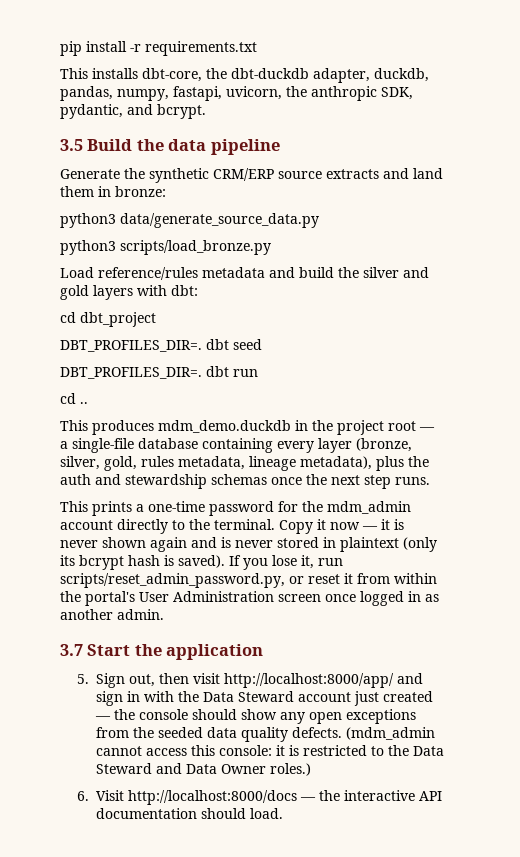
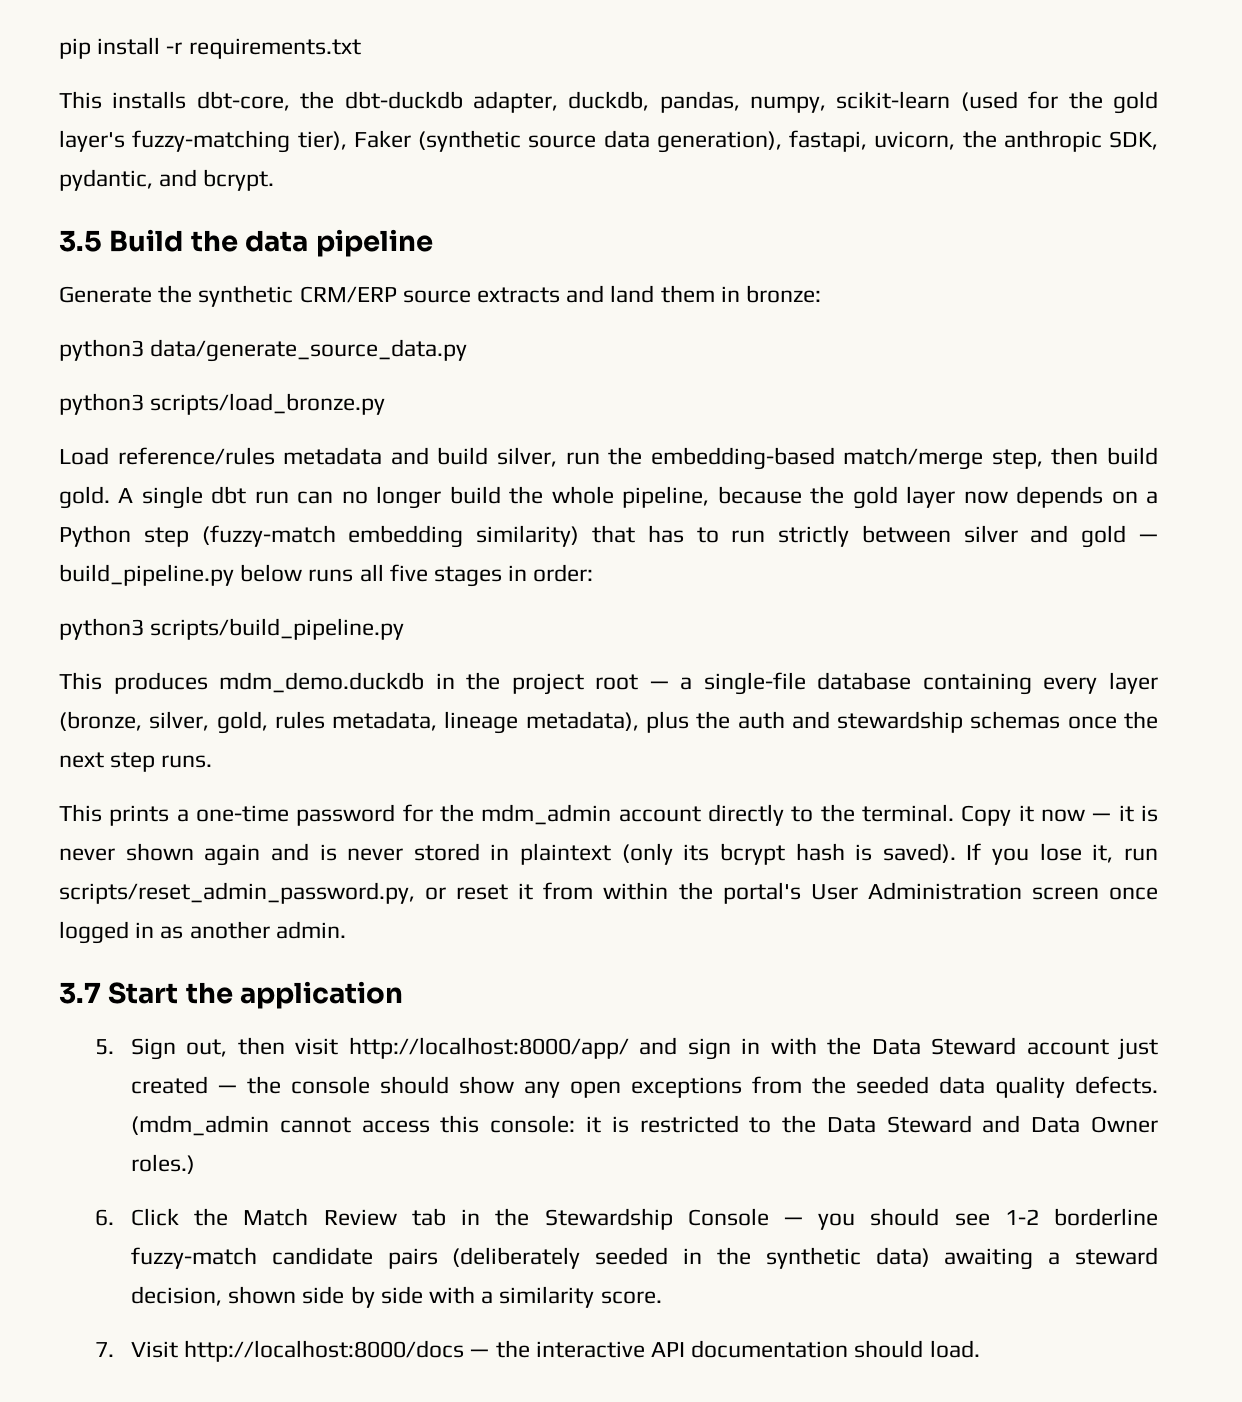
(169, 95) none -> [836,91,1158,114] [59,130,782,153] scikit-learn (used for the gold layer's fuzzy-matching tier), Faker (synthetic source data generation),
[338,267,429,278] [60,285,198,300] [60,312,156,327] [60,339,262,352] [60,366,258,379] [60,393,88,404] the silver and gold layers with dbt: // cd dbt_project // DBT_PROFILES_DIR=. dbt seed // DBT_PROFILES_DIR=. dbt run // cd .. -> [496,447,1159,470] [59,486,1158,509] [59,525,1159,548] [59,564,594,587] [59,618,405,640] silver, run the embedding-based match/merge step, then build gold. A single dbt run can no longer build the whole pipeline, because the gold layer now depends on a Python step (fuzzy-match embedding similarity) that has to run strictly between silver and gold — build_pipeline.py below runs all five stages in order: // python3 scripts/build_pipeline.py
(89, 796) none -> [131,1208,1159,1230] [131,1247,1159,1270] [131,1286,662,1308] [95,1342,115,1357] Click the Match Review tab in the Stewardship Console — you should see 1-2 borderline fuzzy-match candidate pairs (deliberately seeded in the synthetic data) awaiting a steward decision, shown side by side with a similarity score. // 7.

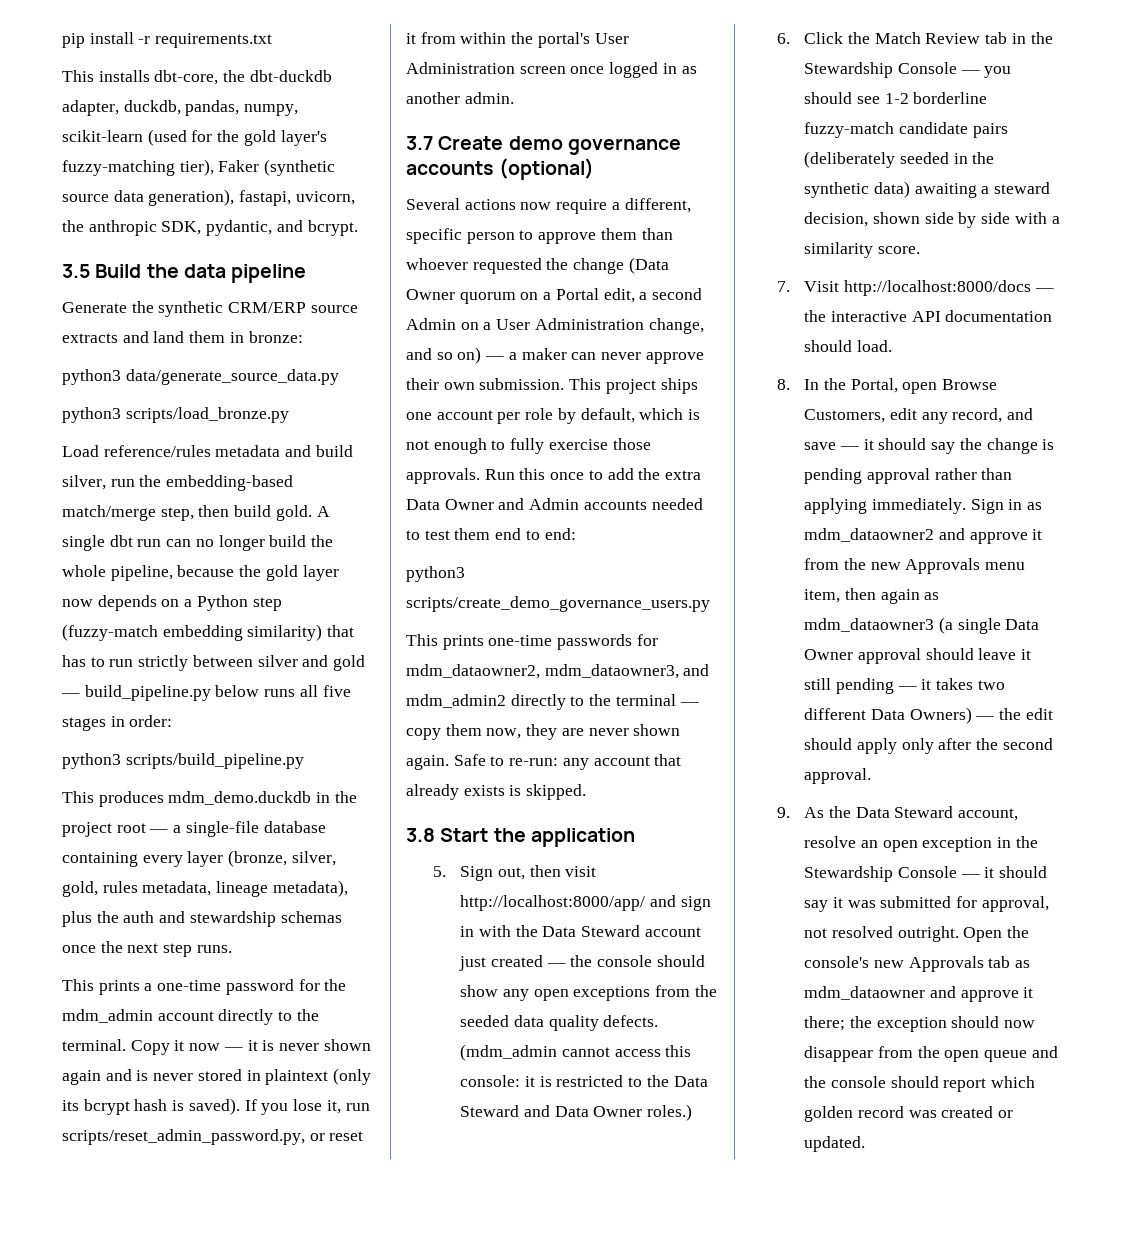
(101, 993) none -> [438,136,681,155] [406,158,595,180] [406,198,691,214] [406,228,673,244] [406,257,669,274] [406,288,703,304] [406,318,704,334] [406,347,704,364] [406,378,698,394] [406,408,701,424] [406,438,651,454] [406,468,702,484] [406,498,703,510] [406,528,576,540] [406,566,465,582] [406,596,710,612] [406,634,658,650] [406,664,710,679] [406,694,699,710] [406,724,681,740] [406,754,682,770] [406,784,587,800] [406,828,435,842] Create demo governance accounts (optional) // Several actions now require a different, specific person to approve them than whoever requested the change (Data Owner quorum on a Portal edit, a second Admin on a User Administration change, and so on) — a maker can never approve their own submission. This project ships one account per role by default, which is not enough to fully exercise those approvals. Run this once to add the extra Data Owner and Admin accounts needed to test them end to end: // python3 scripts/create_demo_governance_users.py // This prints one-time passwords for mdm_dataowner2, mdm_dataowner3, and mdm_admin2 directly to the terminal — copy them now, they are never shown again. Safe to re-run: any account that already exists is skipped. // 3.8
(980, 1349) none -> [777,378,998,394] [804,408,1034,424] [804,438,1055,454] [804,468,1013,484] [804,498,1043,514] [804,528,1043,544] [804,558,1026,574] [804,588,940,604] [804,617,1040,634] [804,648,1032,664] [804,678,1005,694] [804,707,1053,724] [804,738,1053,754] [804,768,872,784] [777,806,1019,821] [804,836,1038,852] [804,866,1048,882] [804,896,1049,912] [804,926,1030,942] [804,956,1031,972] [804,986,1034,1002] [804,1016,1036,1032] [804,1046,1058,1062] [804,1076,1036,1092] [804,1106,1014,1122] [804,1136,866,1152] // 8. In the Portal, open Browse Customers, edit any record, and save — it should say the change is pending approval rather than applying immediately. Sign in as mdm_dataowner2 and approve it from the new Approvals menu item, then again as mdm_dataowner3 (a single Data Owner approval should leave it still pending — it takes two different Data Owners) — the edit should apply only after the second approval. // 9. As the Data Steward account, resolve an open exception in the Stewardship Console — it should say it was submitted for approval, not resolved outright. Open the console's new Approvals tab as mdm_dataowner and approve it there; the exception should now disappear from the open queue and the console should report which golden record was created or updated.

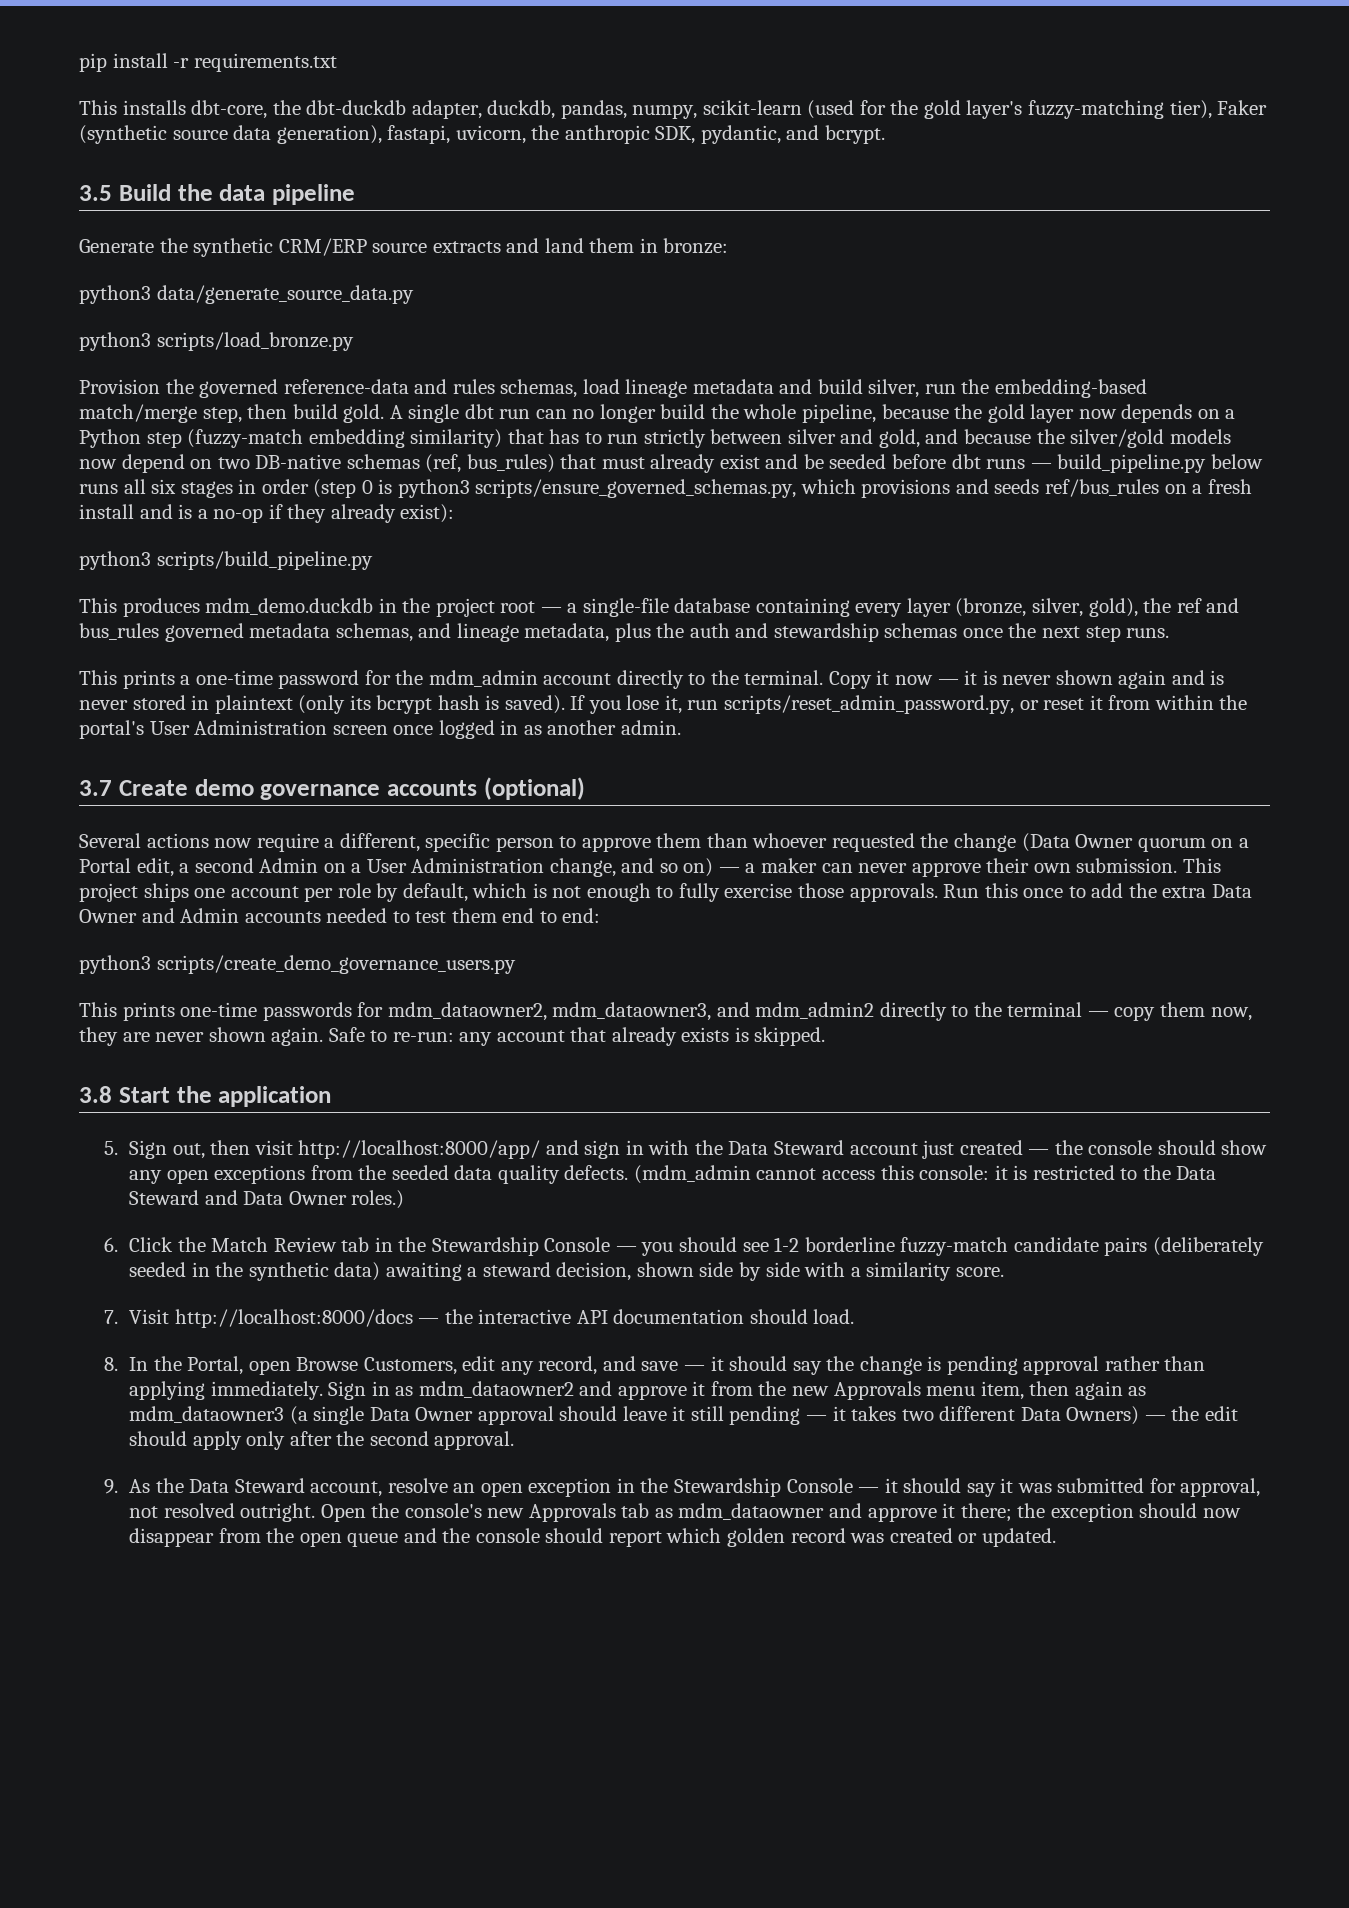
[62,445,211,457] Load reference/rules -> [79,379,688,398] Provision the governed reference-data and rules schemas, load lineage
[333,655,366,671] gold -> [878,429,1231,448] [79,454,1026,473] gold, and because the silver/gold models now depend on two DB-native schemas (ref, bus_rules) that must already exist and be seeded before dbt runs
[322,685,351,697] five -> [151,479,177,494] six
[129,715,173,727] order: -> [261,479,1252,498] [79,504,455,523] order (step 0 is python3 scripts/ensure_governed_schemas.py, which provisions and seeds ref/bus_rules on a fresh install and is a no-op if they already exist):
[62,880,348,897] gold, rules metadata, lineage metadata), -> [1088,598,1240,617] [79,623,610,642] gold), the ref and bus_rules governed metadata schemas, and lineage metadata,

